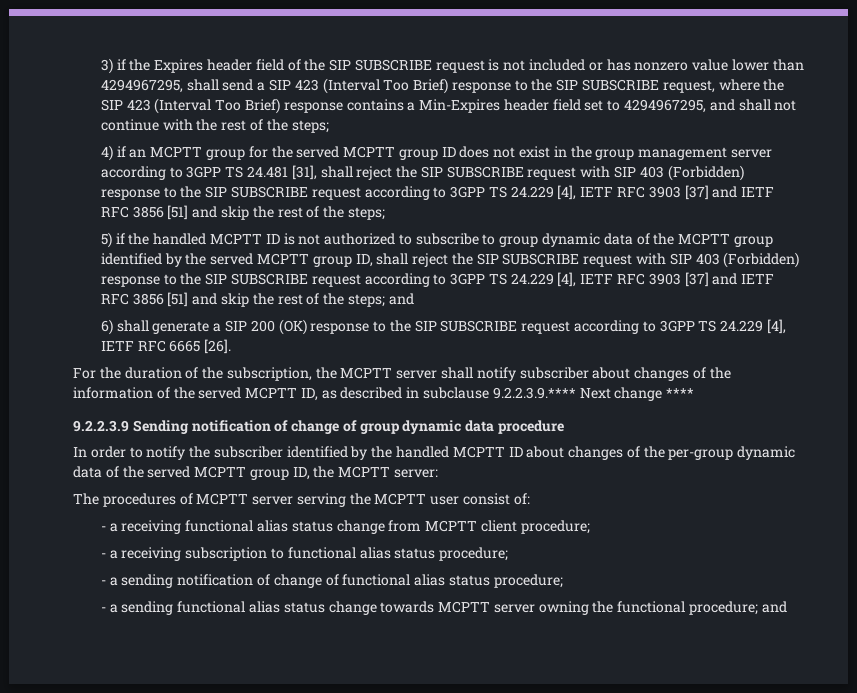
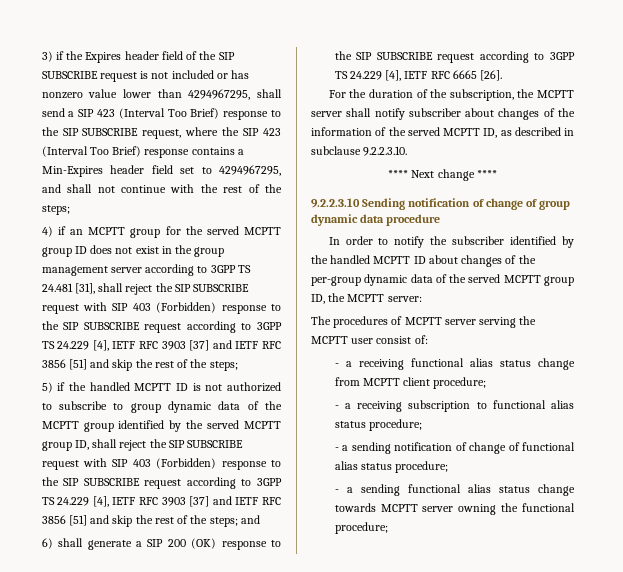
[492,387,576,399] 9.2.2.3.9.**** -> [363,146,408,156] [388,170,409,178] 9.2.2.3.10. // ****
[73,420,129,432] 9.2.2.3.9 -> [311,198,360,208] 9.2.2.3.10
[761,601,787,613] and -> (388, 528) none

